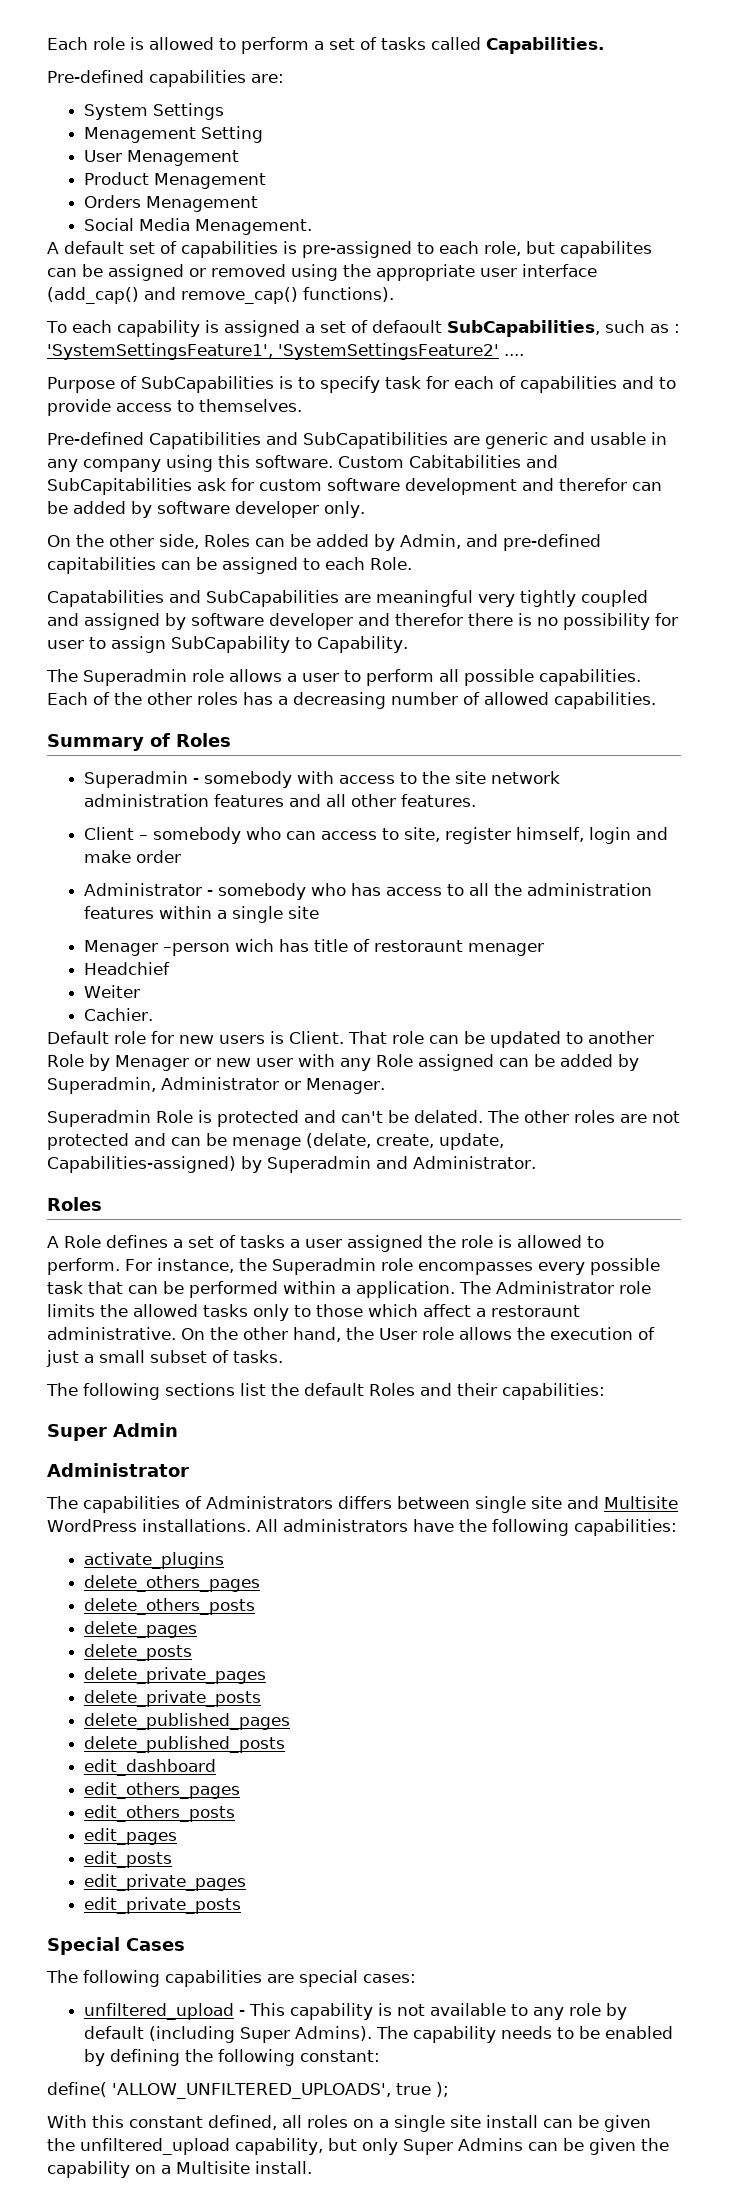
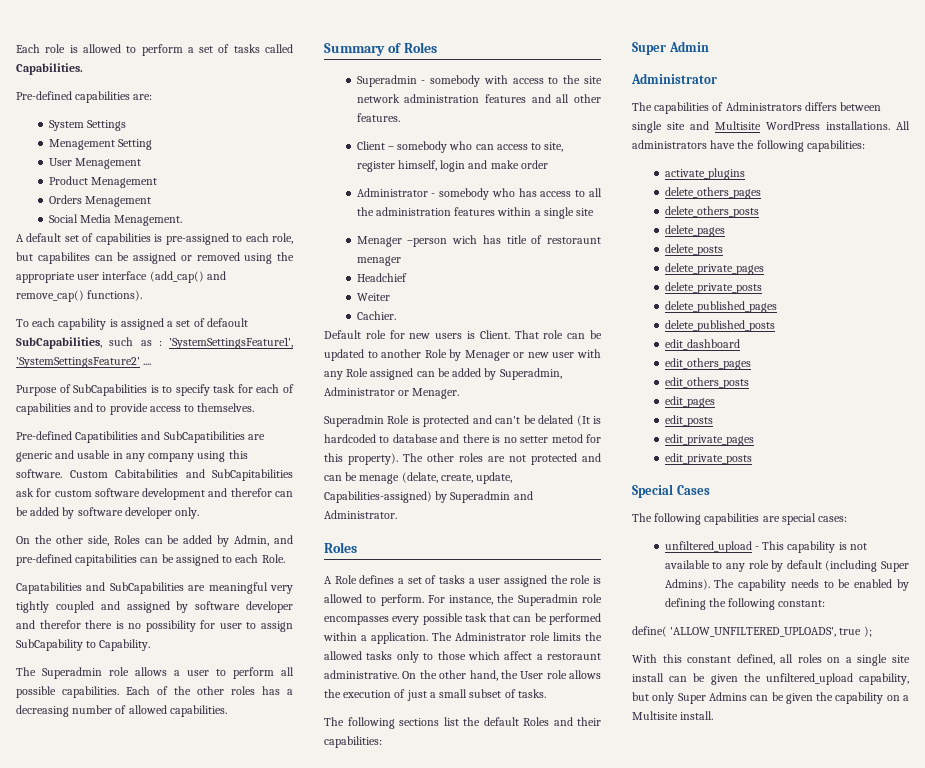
[414,1110,483,1123] delated. -> [538,415,601,426] [324,434,601,443] [324,453,398,465] delated (It is hardcoded to database and there is no setter metod for this property).

